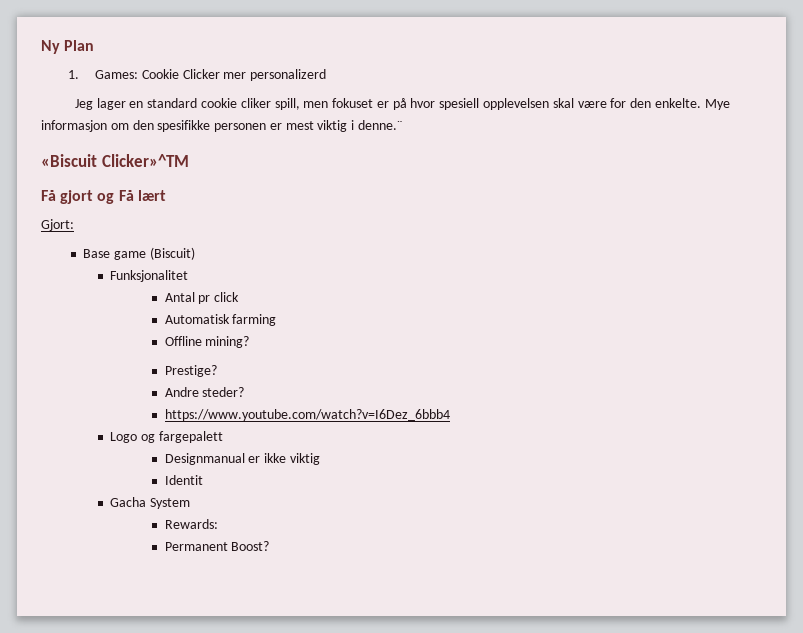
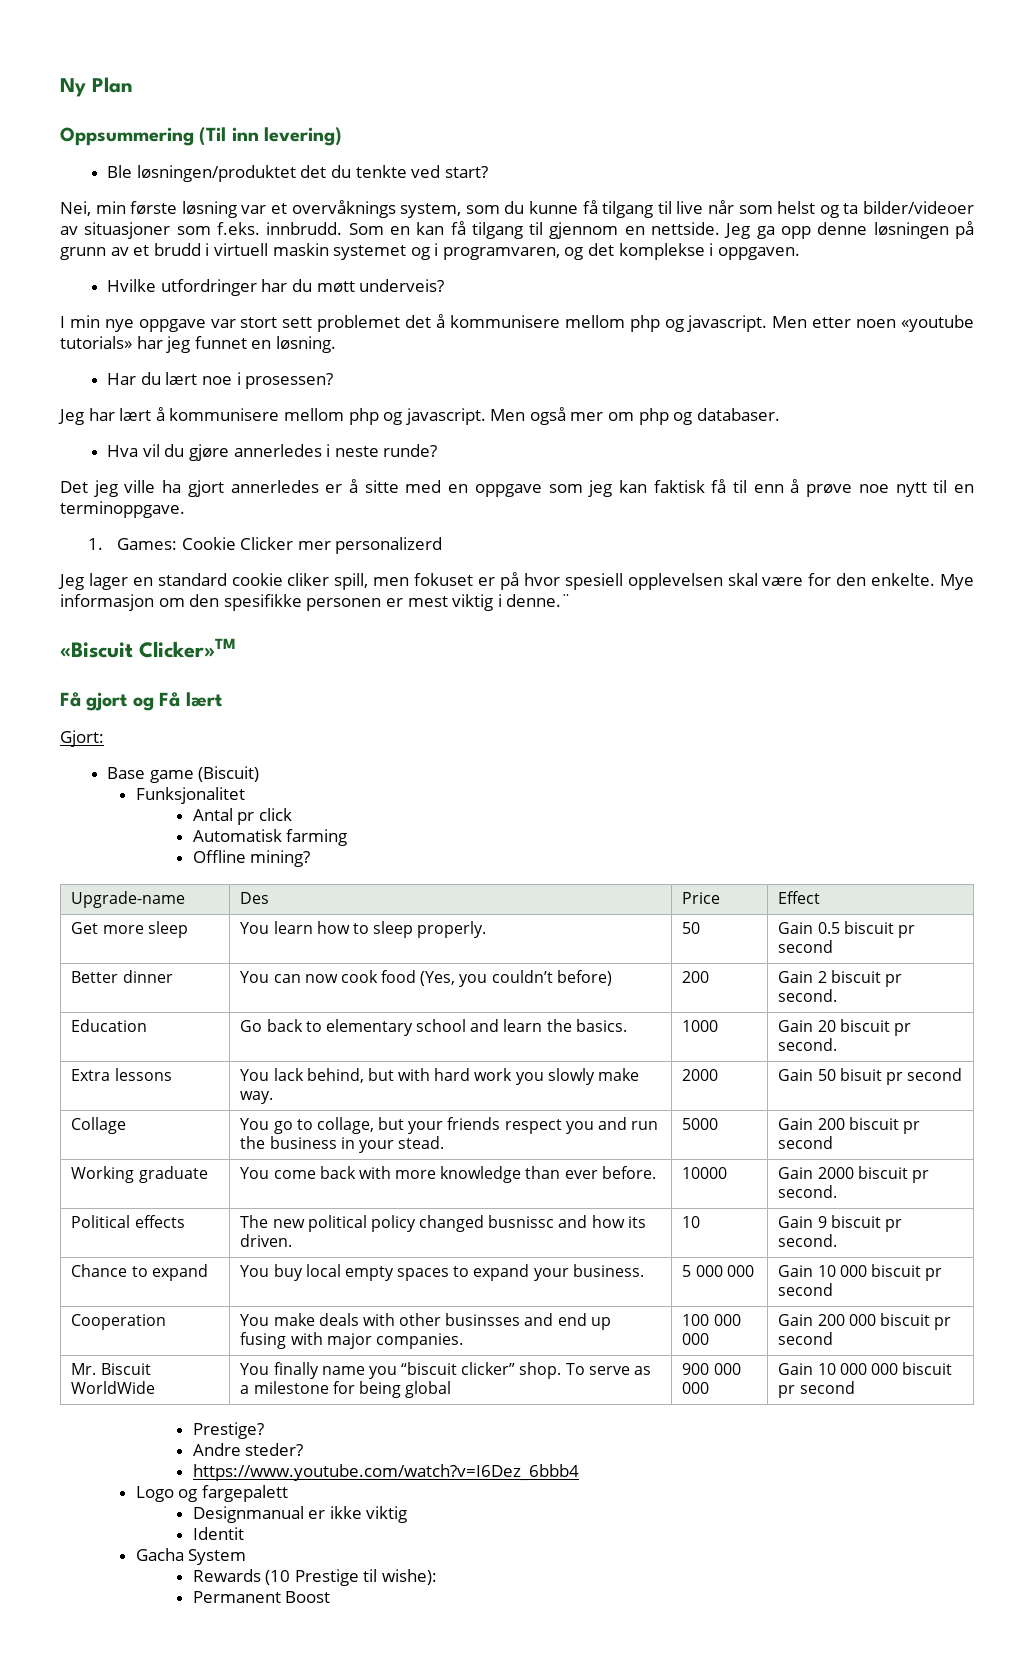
(95, 45) none -> [60,127,343,146] [107,165,488,182] [60,200,975,218] [60,221,974,239] [60,243,800,260] [107,279,445,296] [60,314,975,332] [60,336,336,353] [107,372,334,389] [58,407,780,425] [107,444,438,461] [60,479,975,497] [60,501,185,518] // Oppsummering (Til inn levering) // Ble løsningen/produktet det du tenkte ved start? // Nei, min første løsning var et overvåknings system, som du kunne få tilgang til live når som helst og ta bilder/videoer av situasjoner som f.eks. innbrudd. Som en kan få tilgang til gjennom en nettside. Jeg ga opp denne løsningen på grunn av et brudd i virtuell maskin systemet og i programvaren, og det komplekse i oppgaven. // Hvilke utfordringer har du møtt underveis? // I min nye oppgave var stort sett problemet det å kommunisere mellom php og javascript. Men etter noen «youtube tutorials» har jeg funnet en løsning. // Har du lært noe i prosessen? // Jeg har lært å kommunisere mellom php og javascript. Men også mer om php og databaser. // Hva vil du gjøre annerledes i neste runde? // Det jeg ville ha gjort annerledes er å sitte med en oppgave som jeg kan faktisk få til enn å prøve noe nytt til en terminoppgave.
[101,154,189,167] Clicker»^TM -> [139,638,236,658] Clicker»TM
(250, 342) none -> [71,891,186,908] [240,892,270,904] [682,892,721,904] [778,891,821,904] [71,921,188,938] [240,921,487,938] [682,922,701,934] [778,921,915,938] [778,940,834,953] [71,970,173,983] [240,970,612,987] [682,971,710,983] [778,970,902,987] [778,989,838,1002] [71,1019,148,1032] [240,1019,627,1036] [682,1020,719,1032] [778,1019,911,1036] [778,1038,838,1051] [71,1068,172,1081] [240,1068,640,1085] [240,1091,274,1104] [682,1069,719,1081] [778,1068,963,1085] [71,1117,127,1134] [240,1117,659,1134] [240,1136,445,1153] [682,1118,719,1130] [778,1117,920,1134] [778,1136,834,1149] [71,1166,208,1183] [240,1166,656,1183] [682,1167,728,1179] [778,1166,929,1183] [778,1185,838,1198] [71,1215,185,1228] [240,1215,646,1232] [240,1234,293,1247] [682,1216,701,1228] [778,1215,902,1232] [778,1234,838,1247] [71,1264,208,1281] [240,1264,644,1281] [682,1265,754,1277] [778,1264,943,1281] [778,1283,834,1296] [71,1314,167,1330] [240,1313,611,1330] [240,1332,463,1349] [682,1314,741,1326] [682,1333,710,1345] [778,1313,952,1330] [778,1332,834,1345] [71,1363,151,1375] [71,1381,156,1394] [240,1362,652,1379] [240,1381,452,1398] [682,1363,741,1375] [682,1382,710,1394] [778,1362,953,1375] [778,1381,855,1398] // Upgrade-name | Des | Price | Effect // Get more sleep | You learn how to sleep properly. | 50 | Gain 0.5 biscuit pr second // Better dinner | You can now cook food (Yes, you couldn’t before) | 200 | Gain 2 biscuit pr second. // Education | Go back to elementary school and learn the basics. | 1000 | Gain 20 biscuit pr second. // Extra lessons | You lack behind, but with hard work you slowly make way. | 2000 | Gain 50 bisuit pr second // Collage | You go to collage, but your friends respect you and run the business in your stead. | 5000 | Gain 200 biscuit pr second // Working graduate | You come back with more knowledge than ever before. | 10000 | Gain 2000 biscuit pr second. // Political effects | The new political policy changed busnissc and how its driven. | 10 | Gain 9 biscuit pr second. // Chance to expand | You buy local empty spaces to expand your business. | 5 000 000 | Gain 10 000 biscuit pr second // Cooperation | You make deals with other businsses and end up fusing with major companies. | 100 000 000 | Gain 200 000 biscuit pr second // Mr. Biscuit WorldWide | You finally name you “biscuit clicker” shop. To serve as a milestone for being global | 900 000 000 | Gain 10 000 000 biscuit pr second
[164,519,218,529] Rewards: -> [192,1569,437,1586] Rewards (10 Prestige til wishe):
[231,541,270,551] Boost? -> [285,1591,331,1603] Boost

